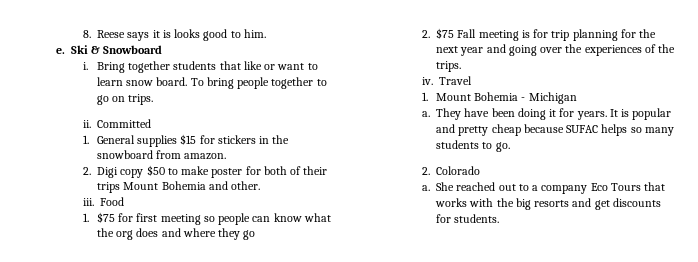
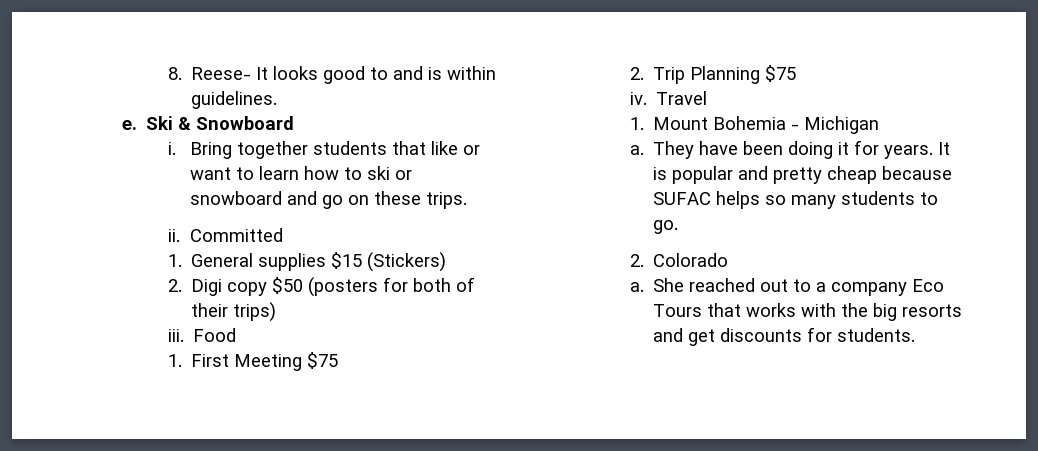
[97,29,266,41] Reese says it is looks good to him. -> [190,66,496,84] [190,91,277,109] Reese- It looks good to and is within guidelines.
[126,77,327,89] snow board. To bring people together to -> [304,166,413,180] [190,191,318,205] how to ski or snowboard and
(126, 99) none -> [374,191,422,205] these
[199,135,290,144] [96,150,227,160] for stickers in the snowboard from amazon. -> [366,252,446,272] (Stickers)
[167,166,243,178] to make poster -> [307,277,378,297] (posters
[97,181,261,193] trips Mount Bohemia and other. -> [232,302,276,322] trips)
[96,212,331,225] [96,228,256,240] [422,28,656,41] [436,44,675,56] [436,61,462,72] $75 for first meeting so people can know what the org does and where they go // 2. $75 Fall meeting is for trip planning for the next year and going over the experiences of the trips. -> [190,352,338,371] [629,65,796,84] First Meeting $75 // 2. Trip Planning $75

